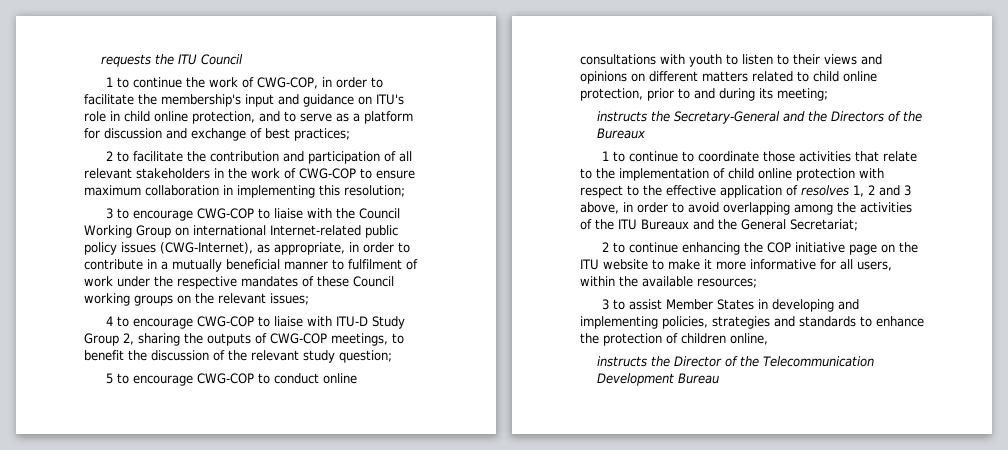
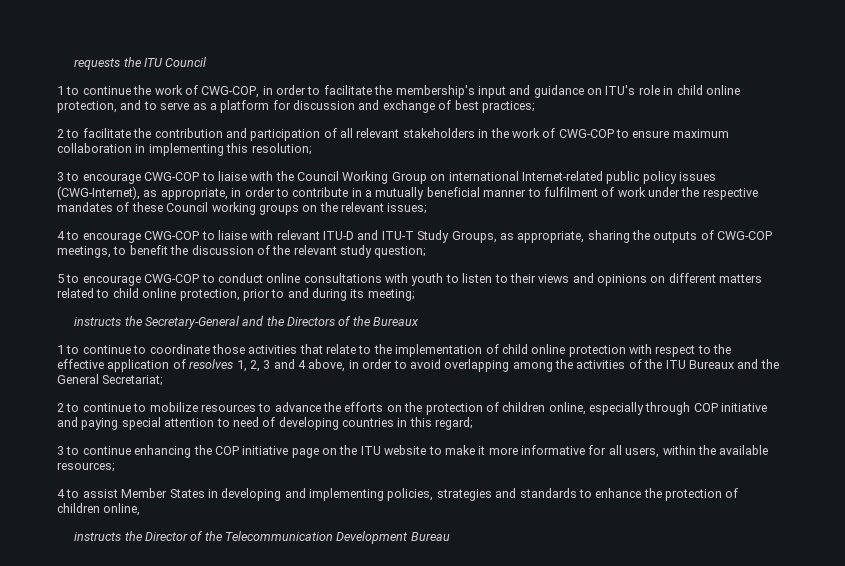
[336,316,406,329] [84,333,134,346] ITU-D Study Group 2, -> [276,230,585,243] relevant ITU-D and ITU-T Study Groups, as appropriate,
[868,185,911,196] 2 and 3 -> [249,359,306,372] 2, 3 and 4
(679, 247) none -> [133,402,768,415] [57,417,474,430] [57,446,131,455] to mobilize resources to advance the efforts on the protection of children online, especially through COP initiative and paying special attention to need of developing countries in this regard; // 3 to continue
[602,299,610,310] 3 -> [57,489,65,498] 4

